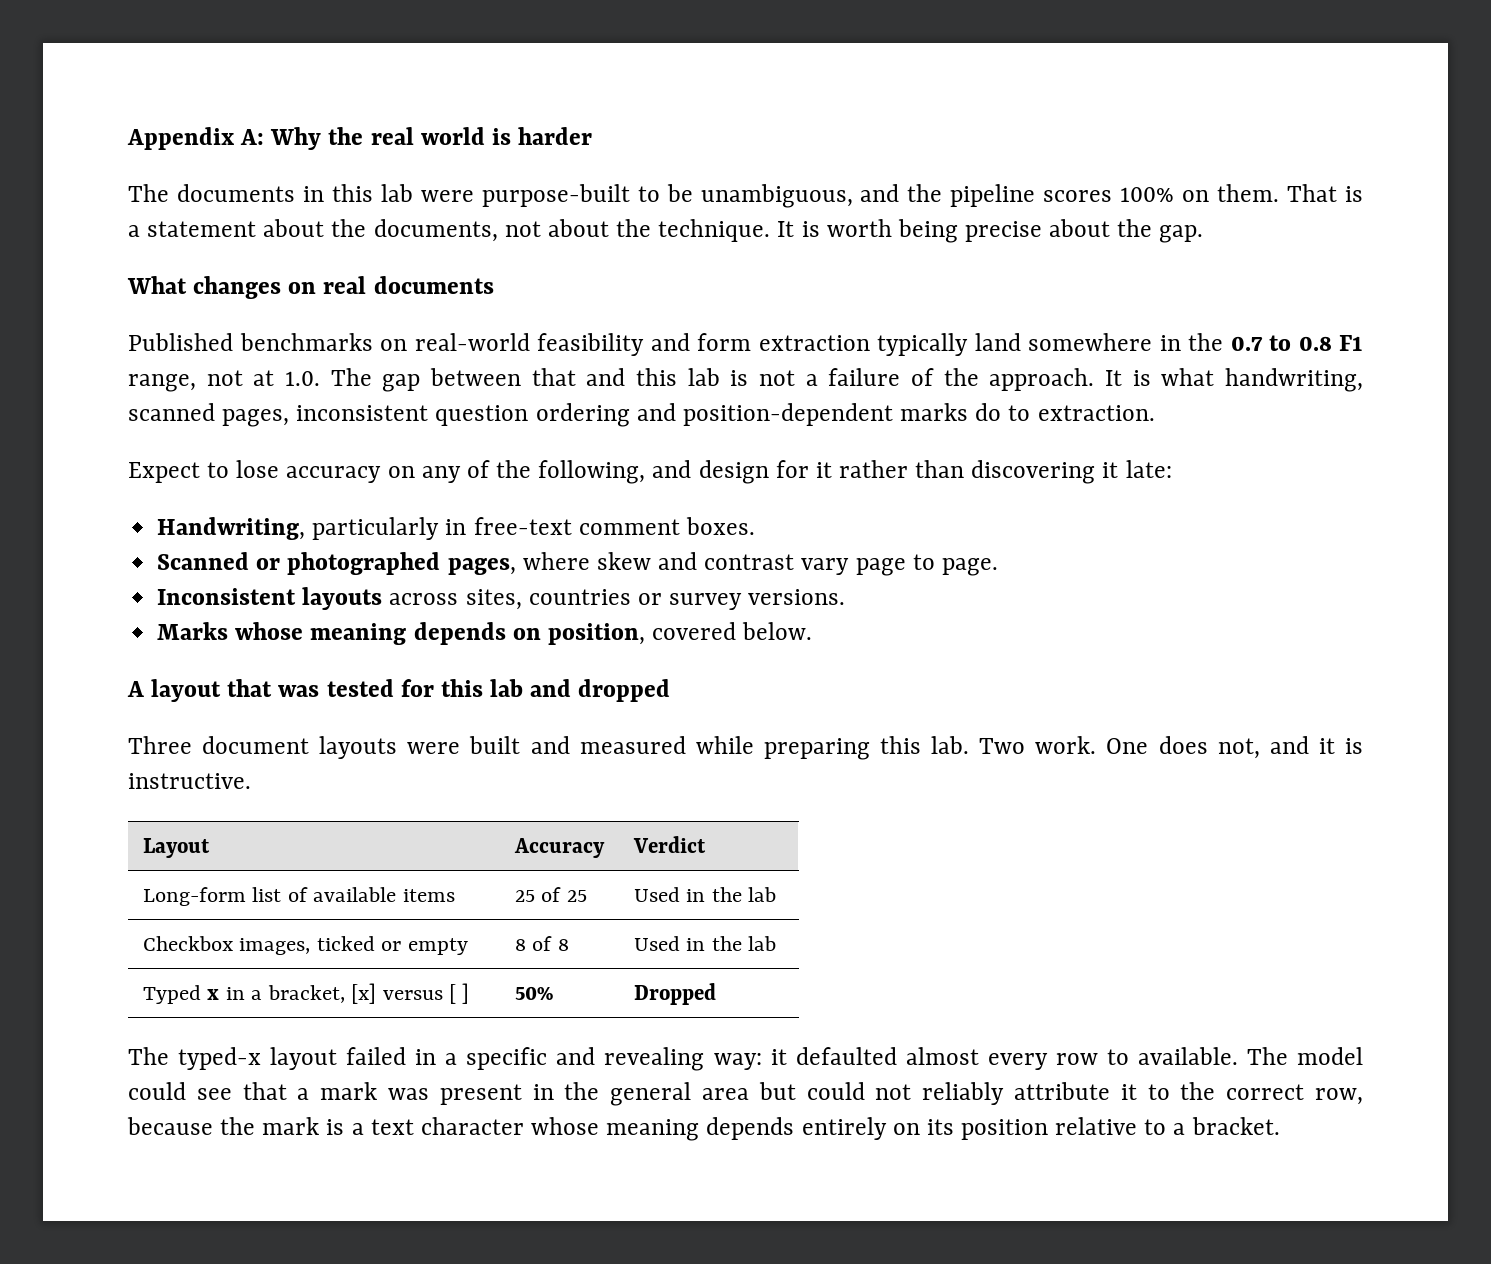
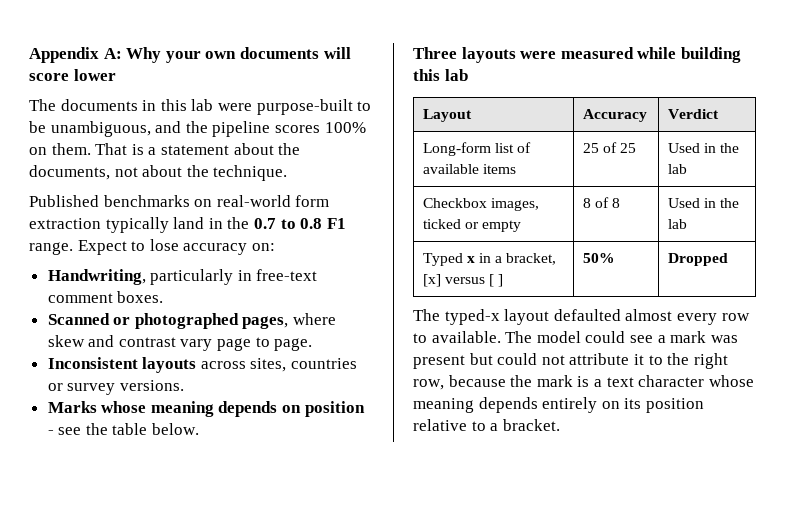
[328,127,593,145] the real world is harder -> [165,47,351,63] [29,69,116,81] your own documents will score lower
[777,219,1204,243] [127,276,494,299] It is worth being precise about the gap. // What changes on real documents -> (288, 173) none
[537,333,690,356] feasibility and -> (291, 201) none
[1028,333,1152,351] somewhere -> (205, 223) none
[128,368,1363,392] [128,403,1155,427] [128,460,1172,484] range, not at 1.0. The gap between that and this lab is not a failure of the approach. It is what handwriting, scanned pages, inconsistent question ordering and position-dependent marks do to extraction. // Expect to lose accuracy on any of the following, and design for it rather than discovering it late: -> [29,239,275,255] range. Expect to lose accuracy on:
[547,622,813,645] [127,679,671,702] [128,736,1363,760] [128,773,251,789] position, covered below. // A layout that was tested for this lab and dropped // Three document layouts were built and measured while preparing this lab. Two work. One does not, and it is instructive. -> [304,401,365,417] [47,423,200,435] [413,47,741,63] [413,69,468,81] position - see the table below. // Three layouts were measured while building this lab
[346,1047,787,1071] failed in a specific and revealing way: it -> (550, 317) none
[242,1082,287,1100] that -> (653, 339) none
[532,1082,749,1106] in the general area -> (465, 362) none
[922,1082,1005,1105] reliably -> (565, 360) none
[1226,1084,1305,1100] correct -> [693,353,728,369] right

